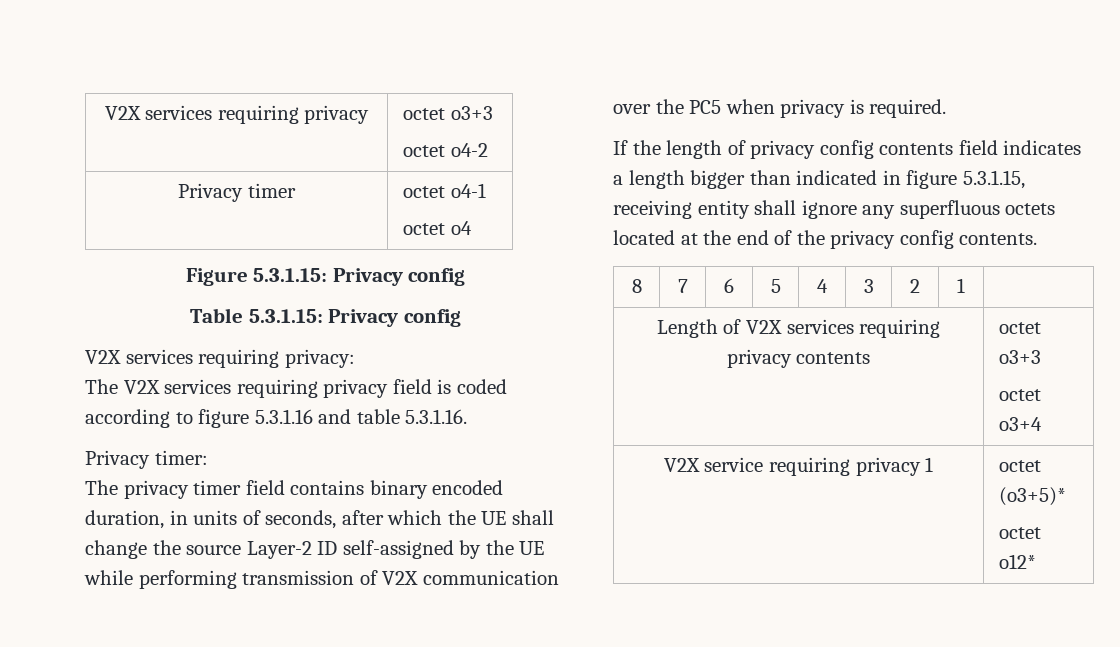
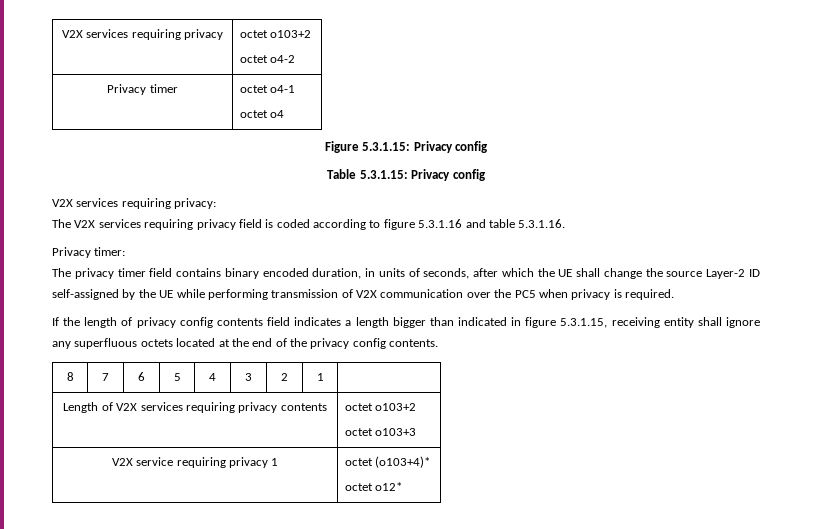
[450,106,493,120] o3+3 -> [270,30,312,38] o103+2
[999,350,1042,364] [999,389,1042,401] [999,417,1043,431] o3+3 // octet o3+4 -> [375,403,417,411] [344,428,417,436] o103+2 // octet o103+3
[999,487,1067,506] (o3+5)* -> [375,456,431,468] (o103+4)*

